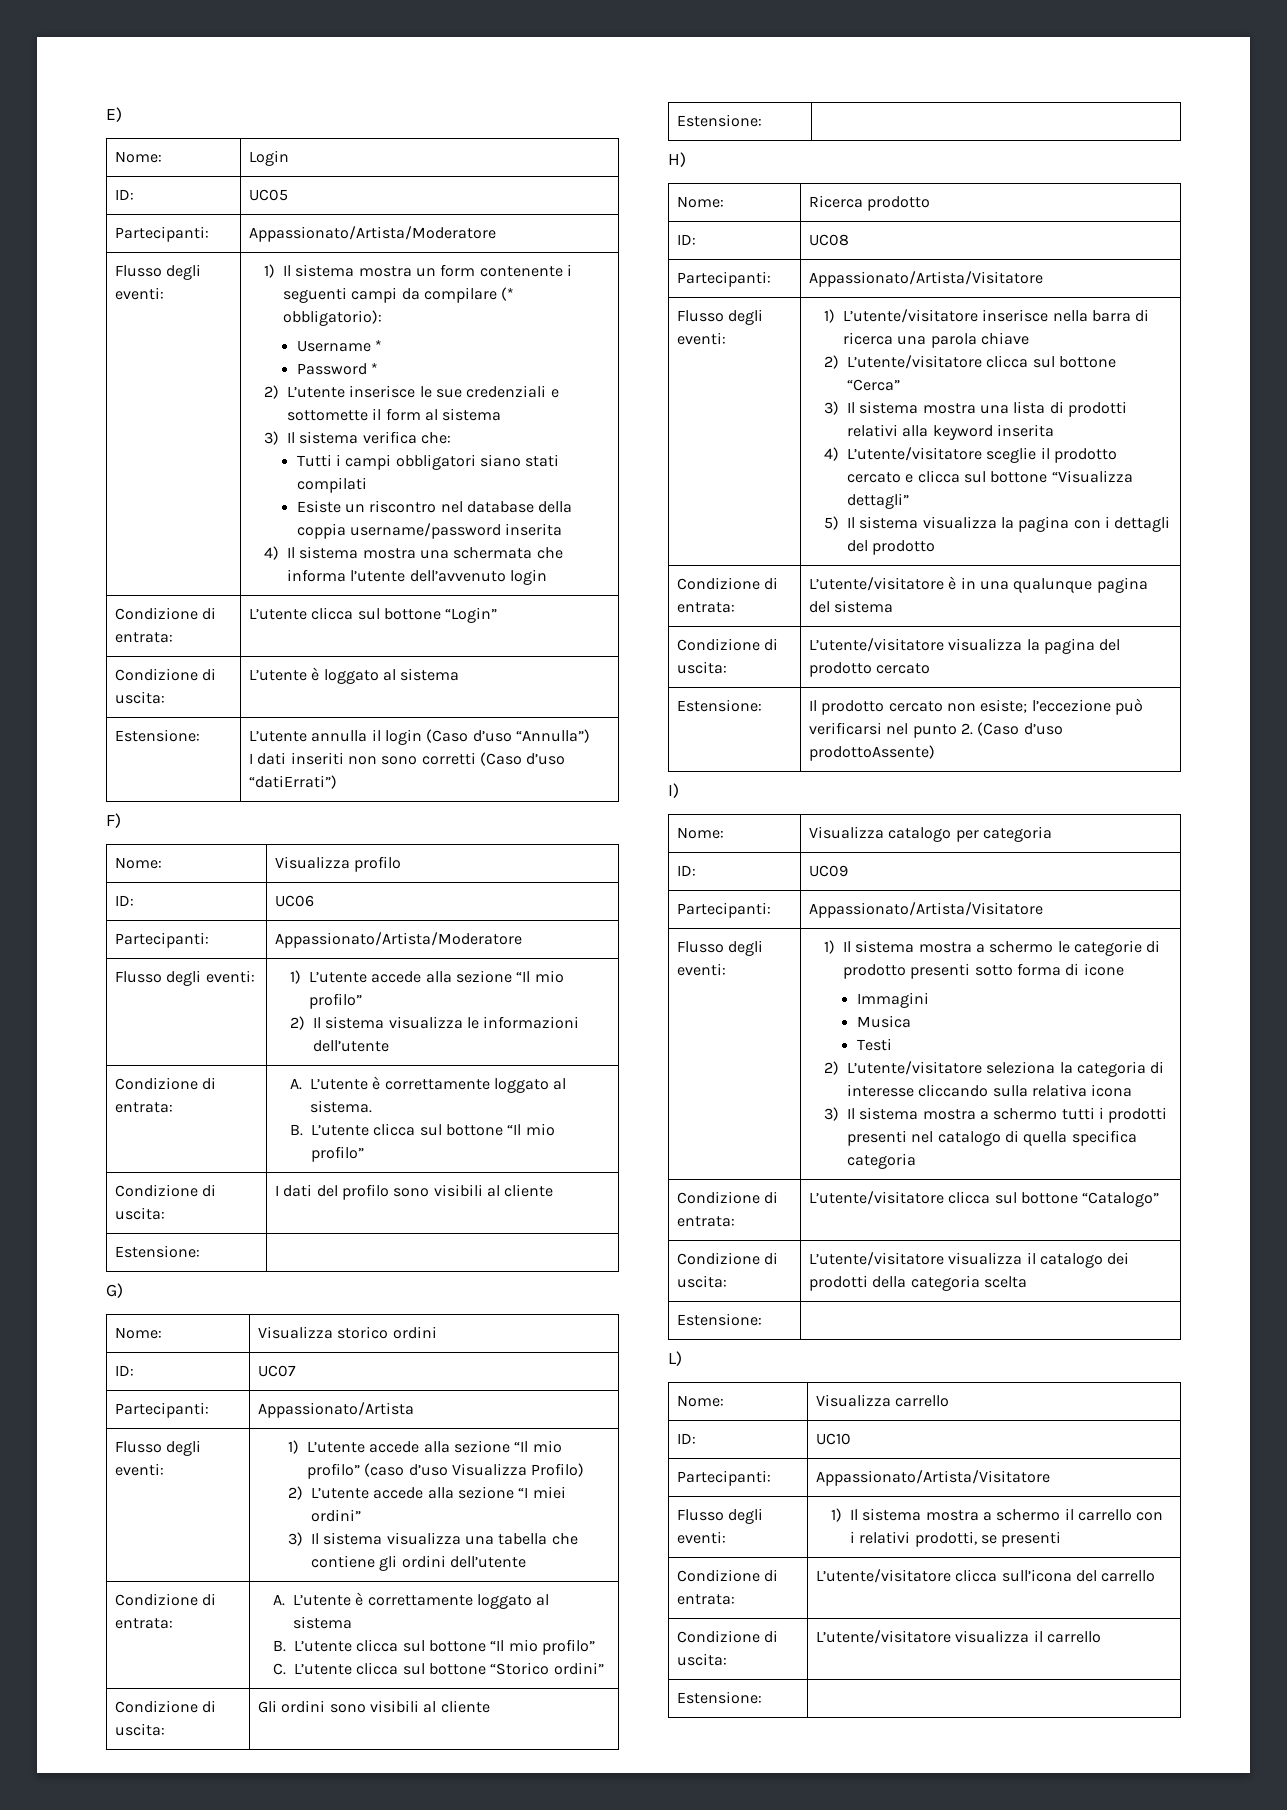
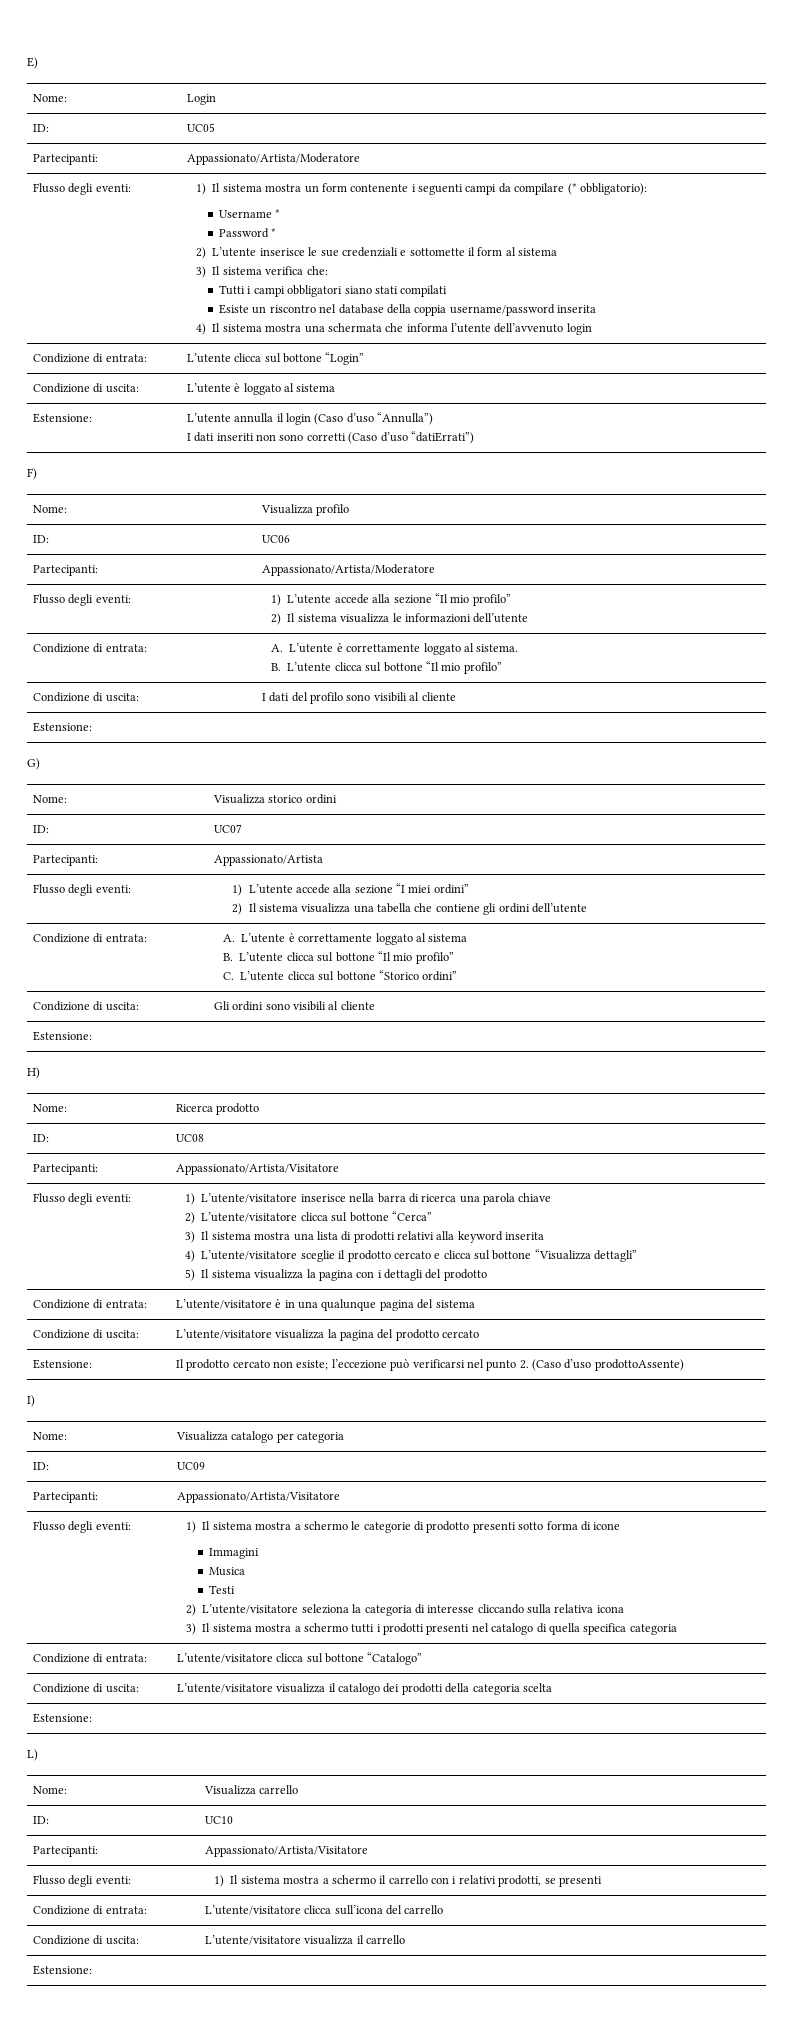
[514,1440,562,1453] [307,1463,585,1479] [288,1486,515,1500] “Il mio profilo” (caso d’uso Visualizza Profilo) // 2) L’utente accede alla sezione -> (393, 889) none
[288,1532,304,1546] 3) -> [232,903,243,915] 2)

